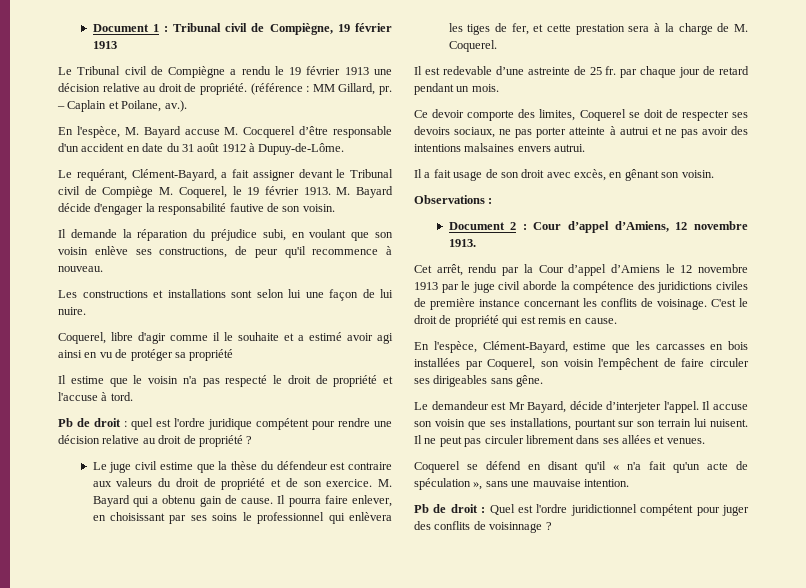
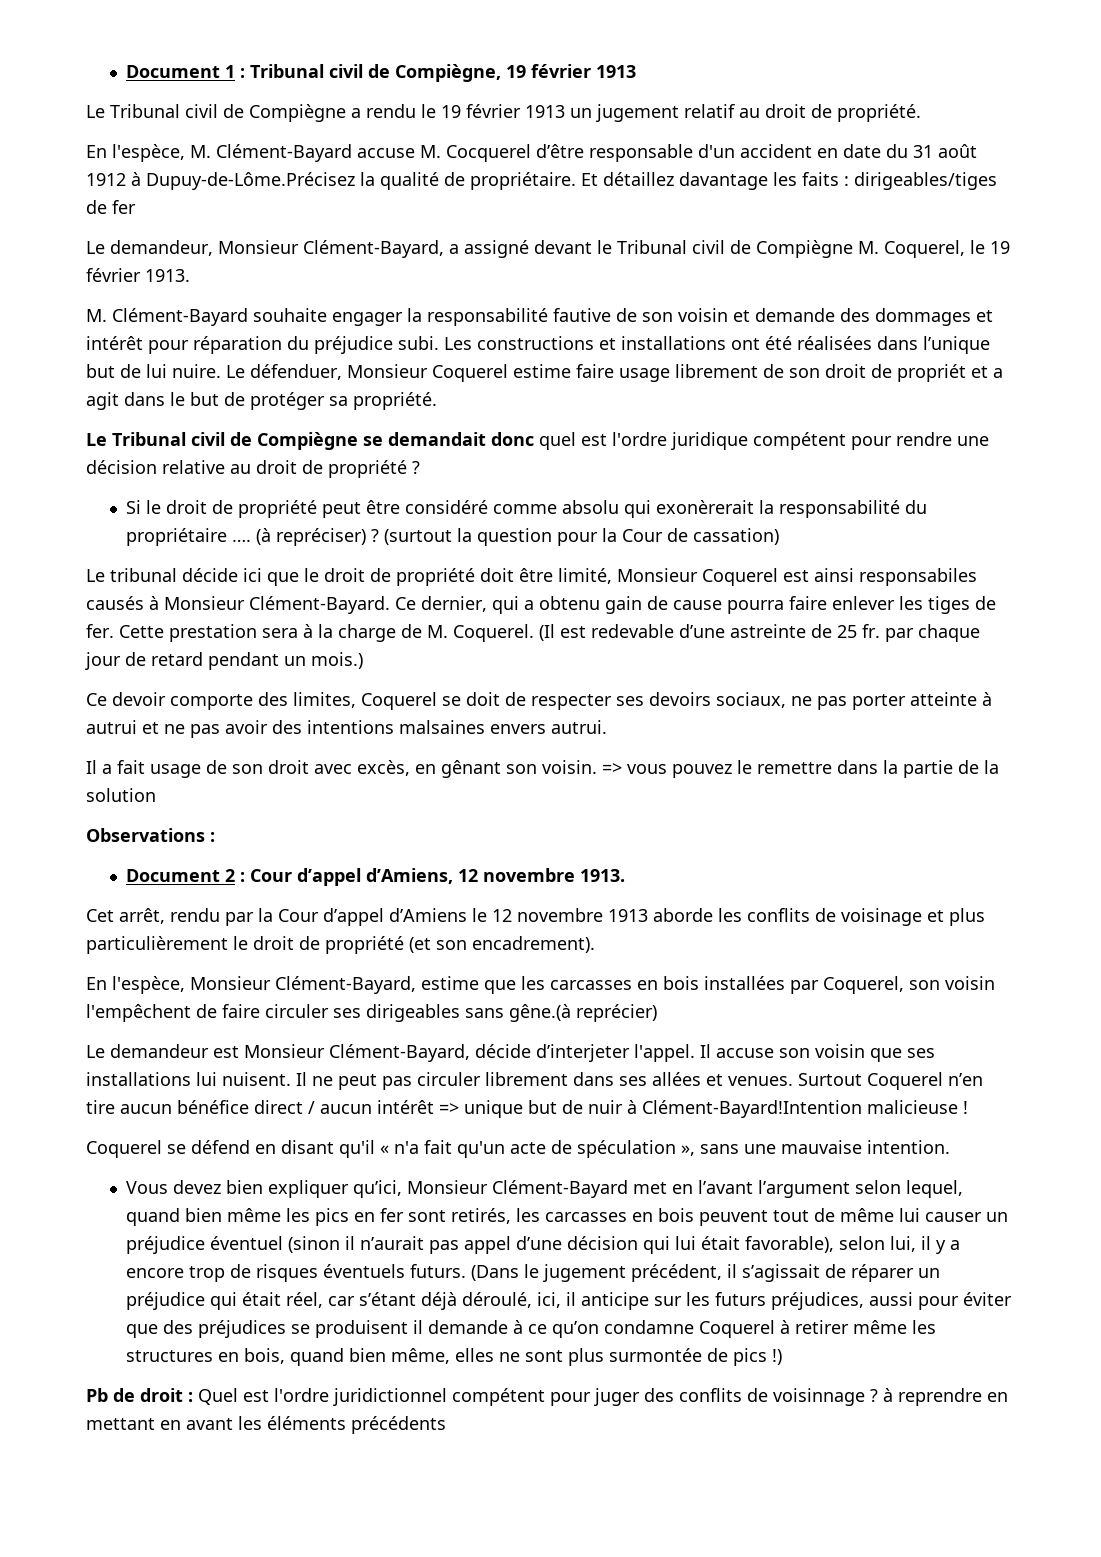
[374,69,392,75] [58,83,140,92] une décision relative -> [570,104,735,122] un jugement relatif
[250,83,392,95] [57,100,187,112] (référence : MM Gillard, pr. – Caplain et Poilane, av.). -> (921, 113) none
[143,126,181,138] Bayard -> [216,144,352,162] Clément-Bayard
[258,143,345,155] [58,169,295,181] Dupuy-de-Lôme. // Le requérant, Clément-Bayard, a fait assigner -> [146,172,997,190] [86,200,136,214] [86,240,529,258] Dupuy-de-Lôme.Précisez la qualité de propriétaire. Et détaillez davantage les faits : dirigeables/tiges de fer // Le demandeur, Monsieur Clément-Bayard, a assigné
[102,186,154,198] Compiège -> [756,240,853,258] Compiègne
[336,186,393,198] [58,203,144,215] M. Bayard décide d'engager -> [86,308,403,326] // M. Clément-Bayard souhaite engager
[302,204,335,212] [58,229,394,241] [58,246,392,258] [58,266,103,272] [58,289,393,301] [58,307,86,315] [58,332,393,344] [58,349,234,361] [58,375,393,387] [58,392,133,401] [58,418,127,427] voisin. // Il demande la réparation du préjudice subi, en voulant que son voisin enlève ses constructions, de peur qu'il recommence à nouveau. // Les constructions et installations sont selon lui une façon de lui nuire. // Coquerel, libre d'agir comme il le souhaite et a estimé avoir agi ainsi en vu de protéger sa propriété // Il estime que le voisin n'a pas respecté le droit de propriété et l'accuse à tord. // Pb de droit : -> [678,308,993,326] [86,336,990,354] [86,364,1003,382] [86,392,437,410] [86,432,534,450] voisin et demande des dommages et intérêt pour réparation du préjudice subi. Les constructions et installations ont été réalisées dans l’unique but de lui nuire. Le défenduer, Monsieur Coquerel estime faire usage librement de son droit de propriét et a agit dans le but de protéger sa propriété. // Le Tribunal civil de Compiègne se demandait donc
[92,461,392,473] [92,478,392,490] [92,495,130,507] Le juge civil estime que la thèse du défendeur est contraire aux valeurs du droit de propriété et de son exercice. M. Bayard -> [125,500,927,518] [125,528,779,546] [86,568,977,586] [86,596,487,614] Si le droit de propriété peut être considéré comme absolu qui exonèrerait la responsabilité du propriétaire …. (à repréciser) ? (surtout la question pour la Cour de cassation) // Le tribunal décide ici que le droit de propriété doit être limité, Monsieur Coquerel est ainsi responsabiles causés à Monsieur Clément-Bayard. Ce dernier,
[241,495,392,507] [92,512,392,524] [448,23,572,35] cause. Il pourra faire enlever, en choisissant par ses soins le professionnel qui enlèvera les tiges de fer, et cette -> [673,596,996,614] [86,624,164,638] cause pourra faire enlever les tiges de fer. Cette
[414,66,422,75] // Il -> [539,624,555,641] (Il
[471,84,499,92] mois. -> [311,652,363,669] mois.)
(714, 174) none -> [602,760,999,778] [86,788,156,802] => vous pouvez le remettre dans la partie de la solution
[441,281,748,293] [414,298,748,310] [414,315,617,327] [414,341,477,353] par le juge civil aborde la compétence des juridictions civiles de première instance concernant les conflits de voisinage. C'est le droit de propriété qui est remis en cause. // En l'espèce, -> [653,908,985,926] [86,936,595,954] [86,976,271,994] aborde les conflits de voisinage et plus particulièrement le droit de propriété (et son encadrement). // En l'espèce, Monsieur
[516,375,544,387] gêne. -> [509,1004,657,1022] gêne.(à reprécier)
[508,401,567,413] Mr Bayard, -> [244,1044,470,1062] Monsieur Clément-Bayard,
[509,418,692,430] installations, pourtant sur son terrain -> [86,1072,191,1086] installations
(705, 441) none -> [798,1072,983,1090] [86,1100,968,1118] Surtout Coquerel n’en tire aucun bénéfice direct / aucun intérêt => unique but de nuir à Clément-Bayard!Intention malicieuse !
(629, 483) none -> [125,1180,963,1198] [125,1208,1008,1226] [125,1236,960,1254] [125,1264,940,1282] [125,1292,1012,1310] [125,1320,936,1338] [125,1348,782,1366] // Vous devez bien expliquer qu’ici, Monsieur Clément-Bayard met en l’avant l’argument selon lequel, quand bien même les pics en fer sont retirés, les carcasses en bois peuvent tout de même lui causer un préjudice éventuel (sinon il n’aurait pas appel d’une décision qui lui était favorable), selon lui, il y a encore trop de risques éventuels futurs. (Dans le jugement précédent, il s’agissait de réparer un préjudice qui était réel, car s’étant déjà déroulé, ici, il anticipe sur les futurs préjudices, aussi pour éviter que des préjudices se produisent il demande à ce qu’on condamne Coquerel à retirer même les structures en bois, quand bien même, elles ne sont plus surmontée de pics !)
(552, 526) none -> [883,1388,1008,1406] [86,1416,446,1434] à reprendre en mettant en avant les éléments précédents

